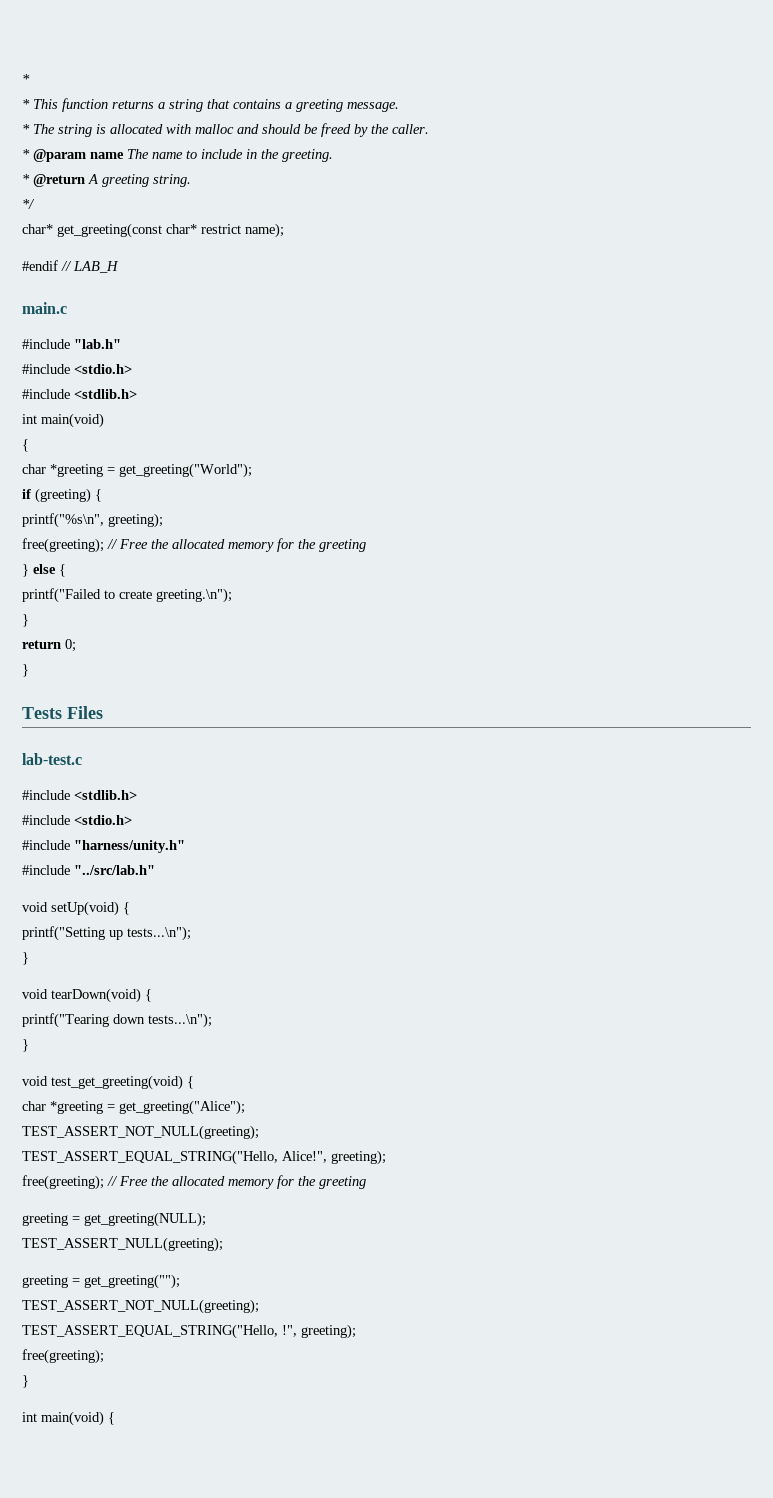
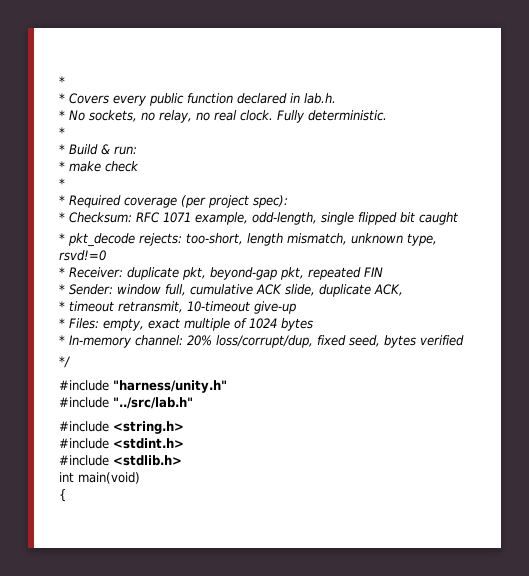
[22,74,30,84] [22,98,399,112] [22,123,429,137] [22,149,333,162] [22,174,191,187] [22,199,35,209] [22,223,284,238] [22,260,119,273] [22,302,67,314] [22,339,121,349] [22,364,132,374] * // * This function returns a string that contains a greeting message. // * The string is allocated with malloc and should be freed by the caller. // * @param name The name to include in the greeting. // * @return A greeting string. // */ // char* get_greeting(const char* restrict name); // #endif // LAB_H // main.c // #include "lab.h" // #include <stdio.h> -> [59,76,65,86] [59,93,336,106] [59,110,387,123] [59,127,65,137] [59,144,137,155] [59,161,139,172] [59,178,65,188] [59,195,288,208] [59,212,458,225] [59,233,437,247] [59,250,106,261] [59,267,383,280] [59,284,403,297] [59,301,296,314] [59,318,313,331] [59,335,464,348] [59,356,70,368] [59,380,227,393] [59,397,193,409] [59,421,184,434] [59,438,184,449] * // * Covers every public function declared in lab.h. // * No sockets, no relay, no real clock. Fully deterministic. // * // * Build & run: // * make check // * // * Required coverage (per project spec): // * Checksum: RFC 1071 example, odd-length, single flipped bit caught // * pkt_decode rejects: too-short, length mismatch, unknown type, rsvd!=0 // * Receiver: duplicate pkt, beyond-gap pkt, repeated FIN // * Sender: window full, cumulative ACK slide, duplicate ACK, // * timeout retransmit, 10-timeout give-up // * Files: empty, exact multiple of 1024 bytes // * In-memory channel: 20% loss/corrupt/dup, fixed seed, bytes verified // */ // #include "harness/unity.h" // #include "../src/lab.h" // #include <string.h> // #include <stdint.h>
[22,463,252,478] [22,488,102,503] [22,513,163,528] [22,538,366,553] [22,564,66,577] [22,588,232,603] [22,614,29,627] [22,639,76,652] [22,664,29,677] [22,706,103,719] [22,753,82,765] [22,790,137,800] [22,815,132,825] [22,840,185,853] [22,865,155,875] [22,901,130,916] [22,926,191,941] [22,952,29,965] [22,988,152,1003] [22,1013,212,1028] [22,1039,29,1052] [22,1075,194,1090] [22,1100,245,1115] [22,1125,259,1140] [22,1150,386,1165] [22,1175,366,1190] [22,1212,206,1227] [22,1237,223,1252] [22,1274,180,1289] [22,1299,259,1314] [22,1324,356,1339] [22,1349,104,1364] [22,1375,29,1388] [22,1411,115,1426] // char *greeting = get_greeting("World"); // if (greeting) { // printf("%s\n", greeting); // free(greeting); // Free the allocated memory for the greeting // } else { // printf("Failed to create greeting.\n"); // } // return 0; // } // Tests Files // lab-test.c // #include <stdlib.h> // #include <stdio.h> // #include "harness/unity.h" // #include "../src/lab.h" // void setUp(void) { // printf("Setting up tests...\n"); // } // void tearDown(void) { // printf("Tearing down tests...\n"); // } // void test_get_greeting(void) { // char *greeting = get_greeting("Alice"); // TEST_ASSERT_NOT_NULL(greeting); // TEST_ASSERT_EQUAL_STRING("Hello, Alice!", greeting); // free(greeting); // Free the allocated memory for the greeting // greeting = get_greeting(NULL); // TEST_ASSERT_NULL(greeting); // greeting = get_greeting(""); // TEST_ASSERT_NOT_NULL(greeting); // TEST_ASSERT_EQUAL_STRING("Hello, !", greeting); // free(greeting); // } // int main(void) { -> (66, 495) none

